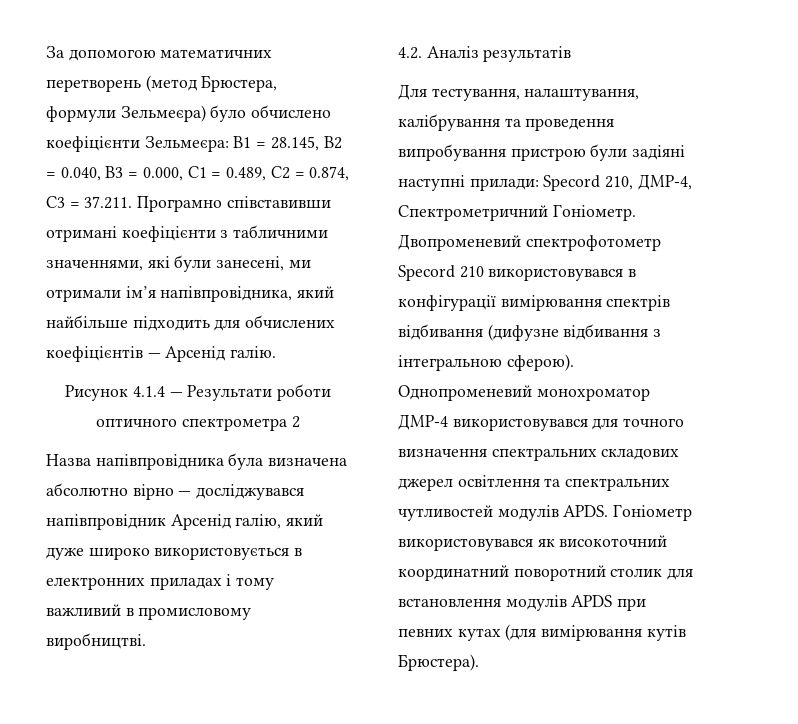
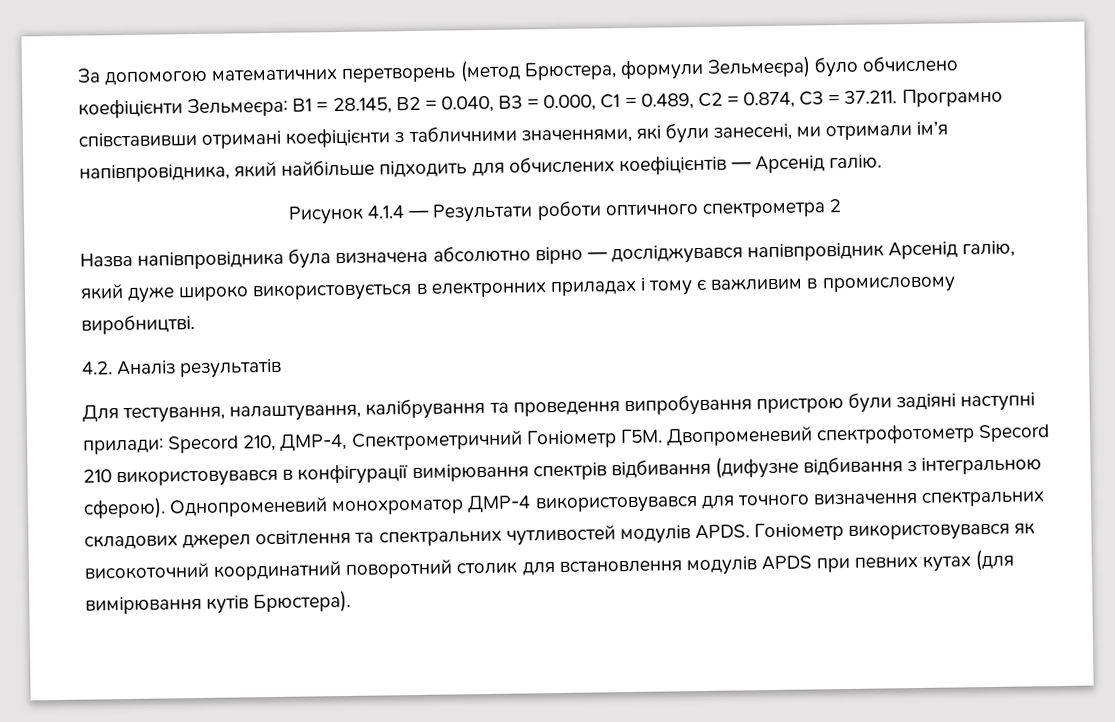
[46,604,121,616] важливий -> [696,277,804,291] є важливим
[552,204,636,221] Гоніометр. -> [525,428,663,449] Гоніометр Г5М.

